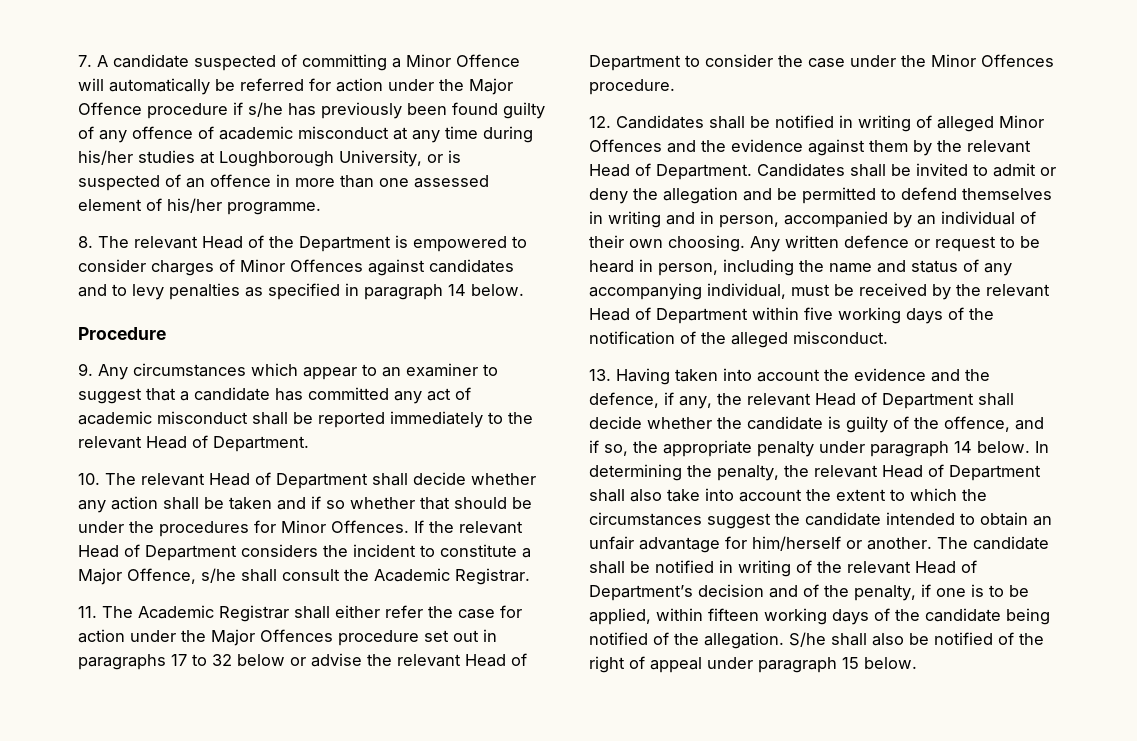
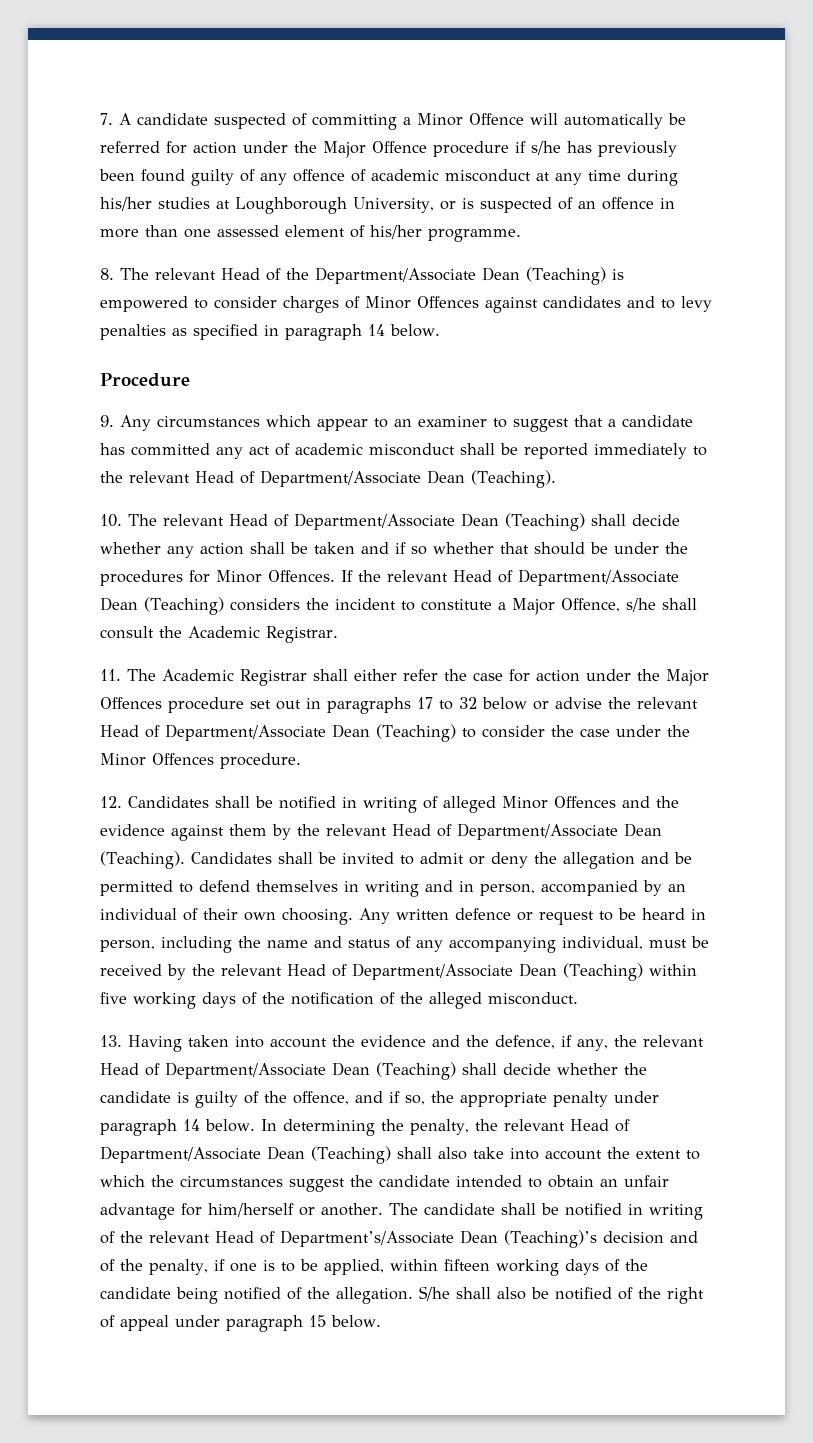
[299,236,391,252] Department -> [315,267,606,285] Department/Associate Dean (Teaching)
[213,436,309,452] Department. -> [260,470,556,488] Department/Associate Dean (Teaching).
[276,473,368,489] Department -> [294,513,585,531] Department/Associate Dean (Teaching)
[145,545,237,561] Department -> [518,569,679,586] [100,597,224,615] Department/Associate Dean (Teaching)
[589,55,681,71] Department -> [165,724,456,742] Department/Associate Dean (Teaching)
[656,164,752,180] Department. -> [457,823,662,840] [100,851,185,869] Department/Associate Dean (Teaching).
[656,308,748,324] Department -> [352,963,643,981] Department/Associate Dean (Teaching)
[882,393,974,409] Department -> [165,1062,456,1080] Department/Associate Dean (Teaching)
[949,465,1041,481] Department -> [100,1146,391,1164] Department/Associate Dean (Teaching)
[589,585,693,601] Department’s -> [280,1230,597,1248] Department’s/Associate Dean (Teaching)’s

